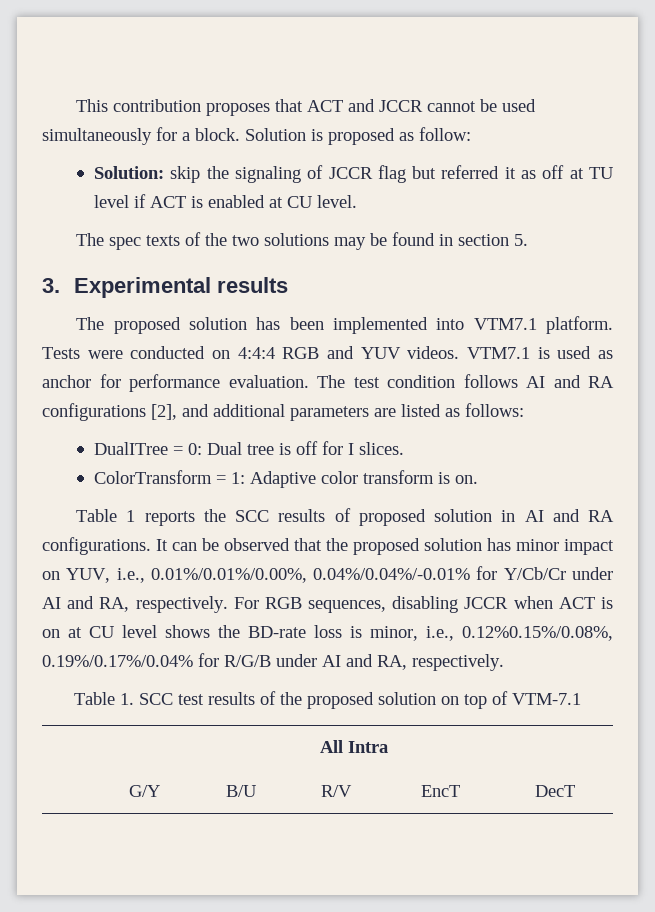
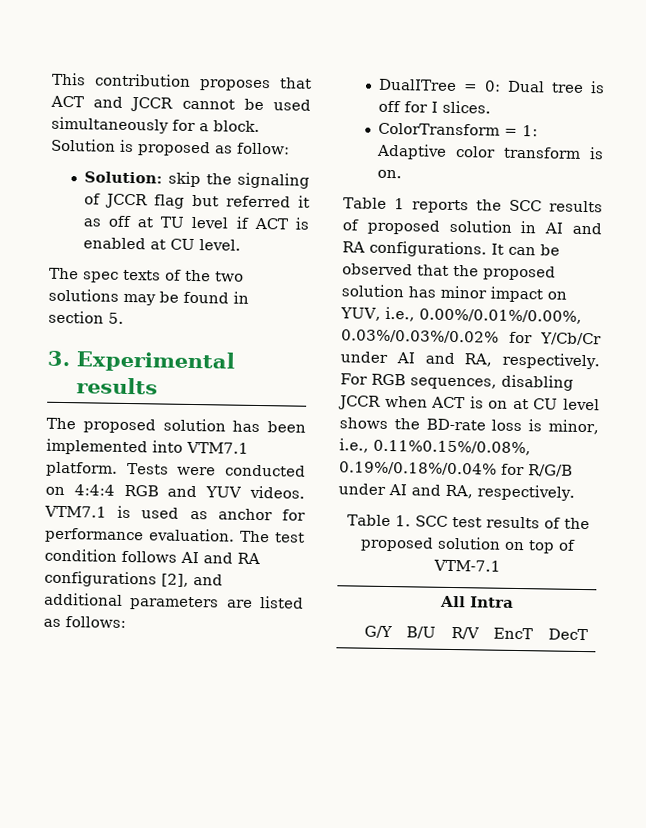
[150,568,471,583] 0.01%/0.01%/0.00%, 0.04%/0.04%/-0.01% -> [418,308,582,324] [341,329,499,344] 0.00%/0.01%/0.00%, 0.03%/0.03%/0.02%
[462,626,613,641] [42,655,193,667] 0.12%0.15%/0.08%, 0.19%/0.17%/0.04% -> [373,439,531,456] [339,461,497,476] 0.11%0.15%/0.08%, 0.19%/0.18%/0.04%

